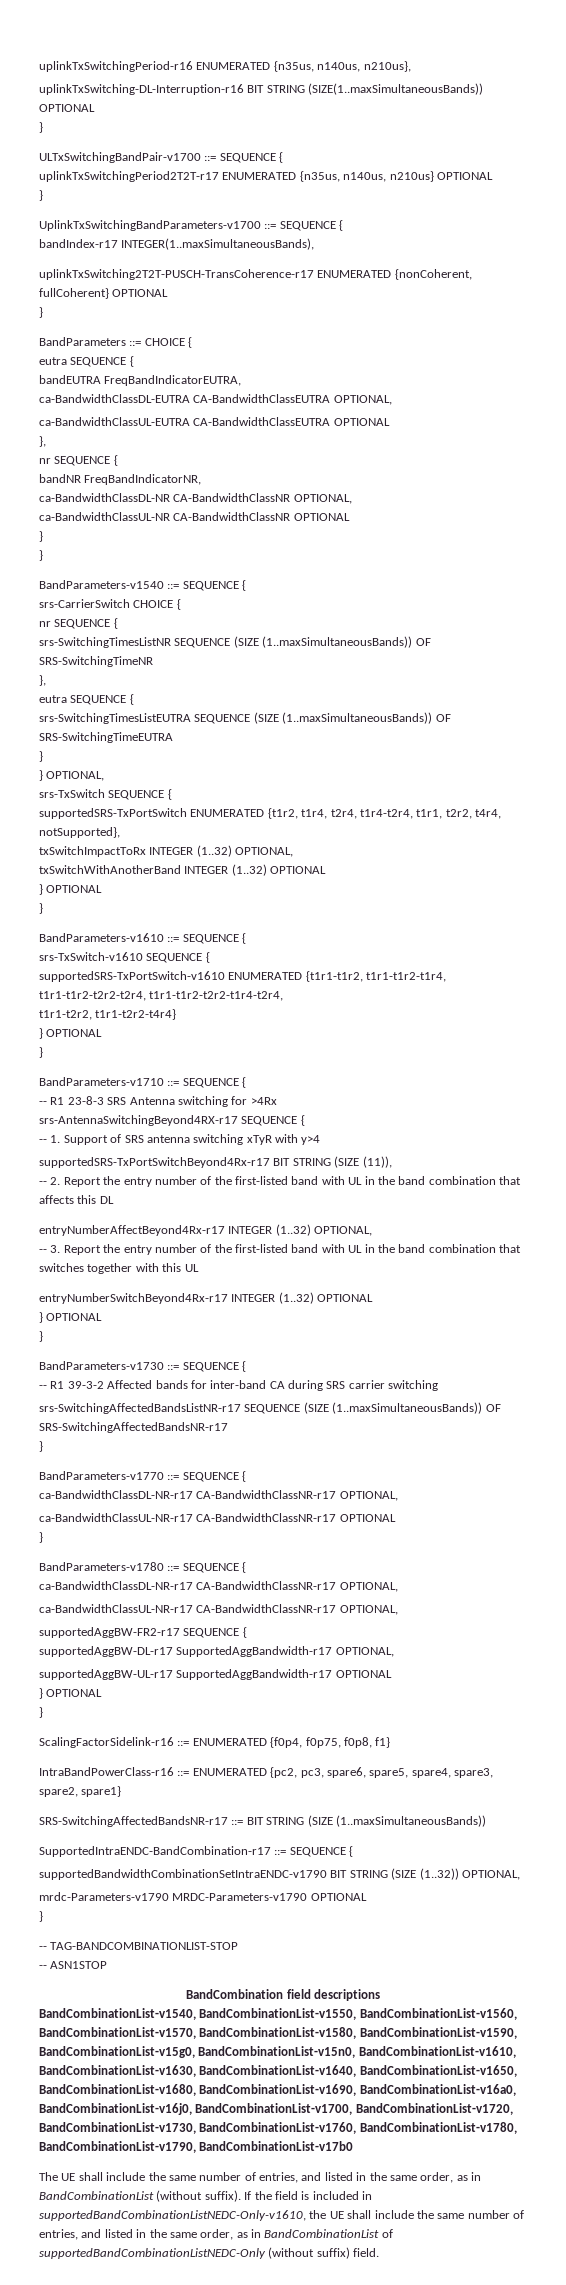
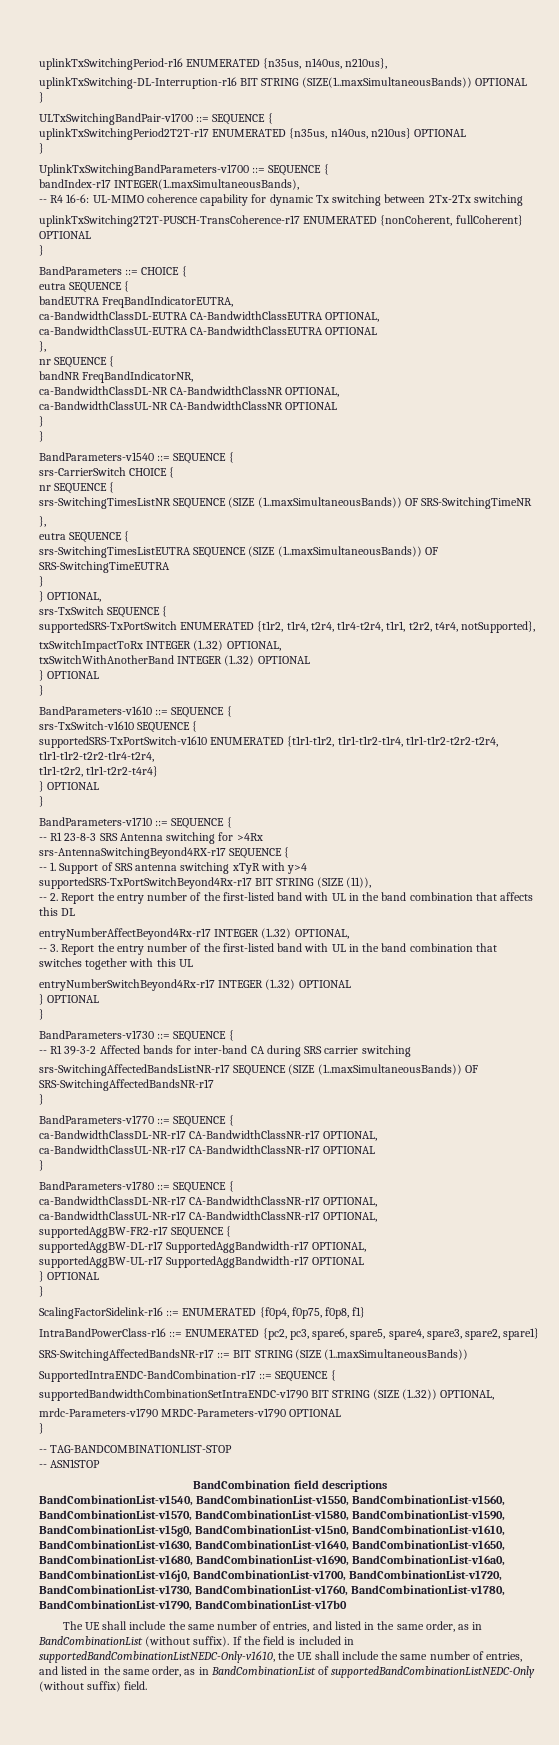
(315, 244) none -> [39,194,523,206] // -- R4 16-6: UL-MIMO coherence capability for dynamic Tx switching between 2Tx-2Tx switching

